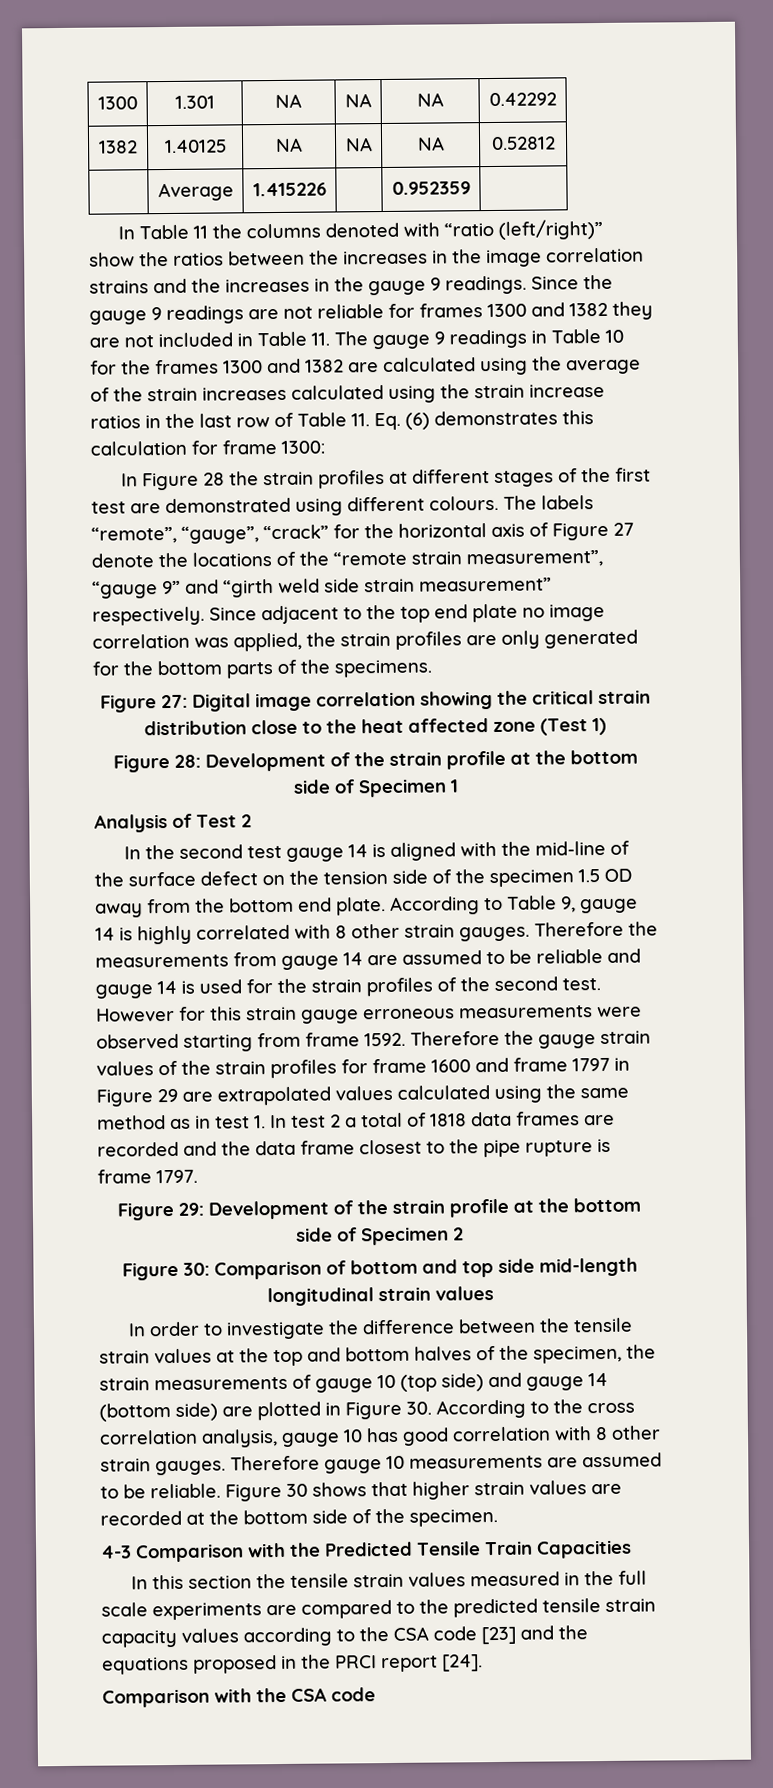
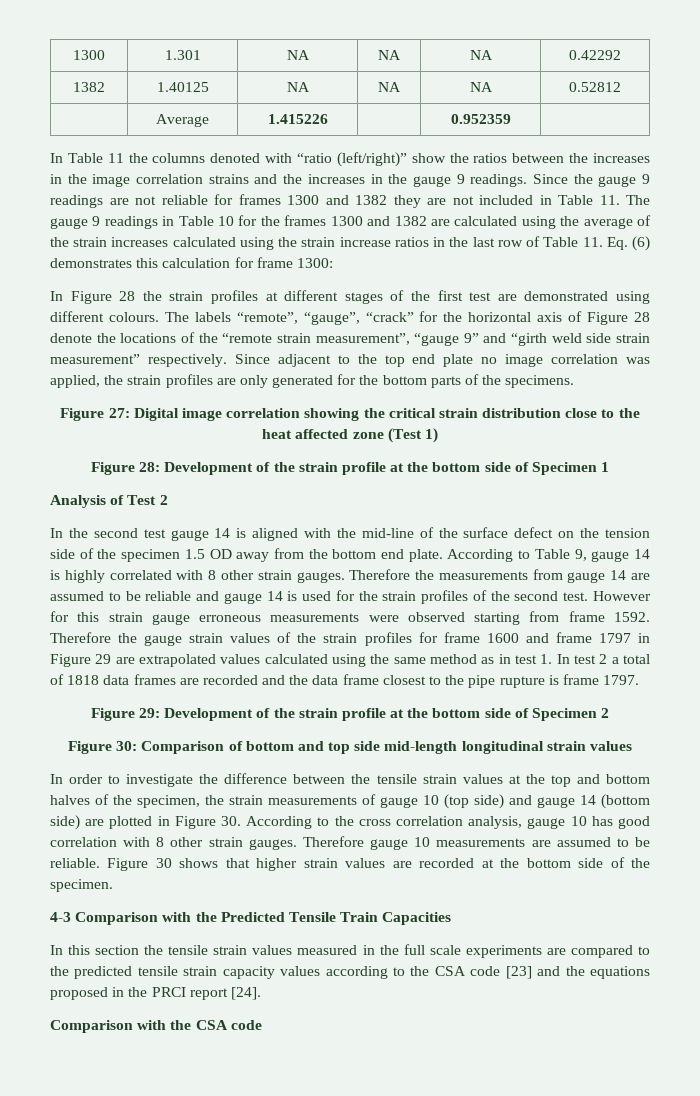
[613,522,634,536] 27 -> [633,312,650,322] 28

